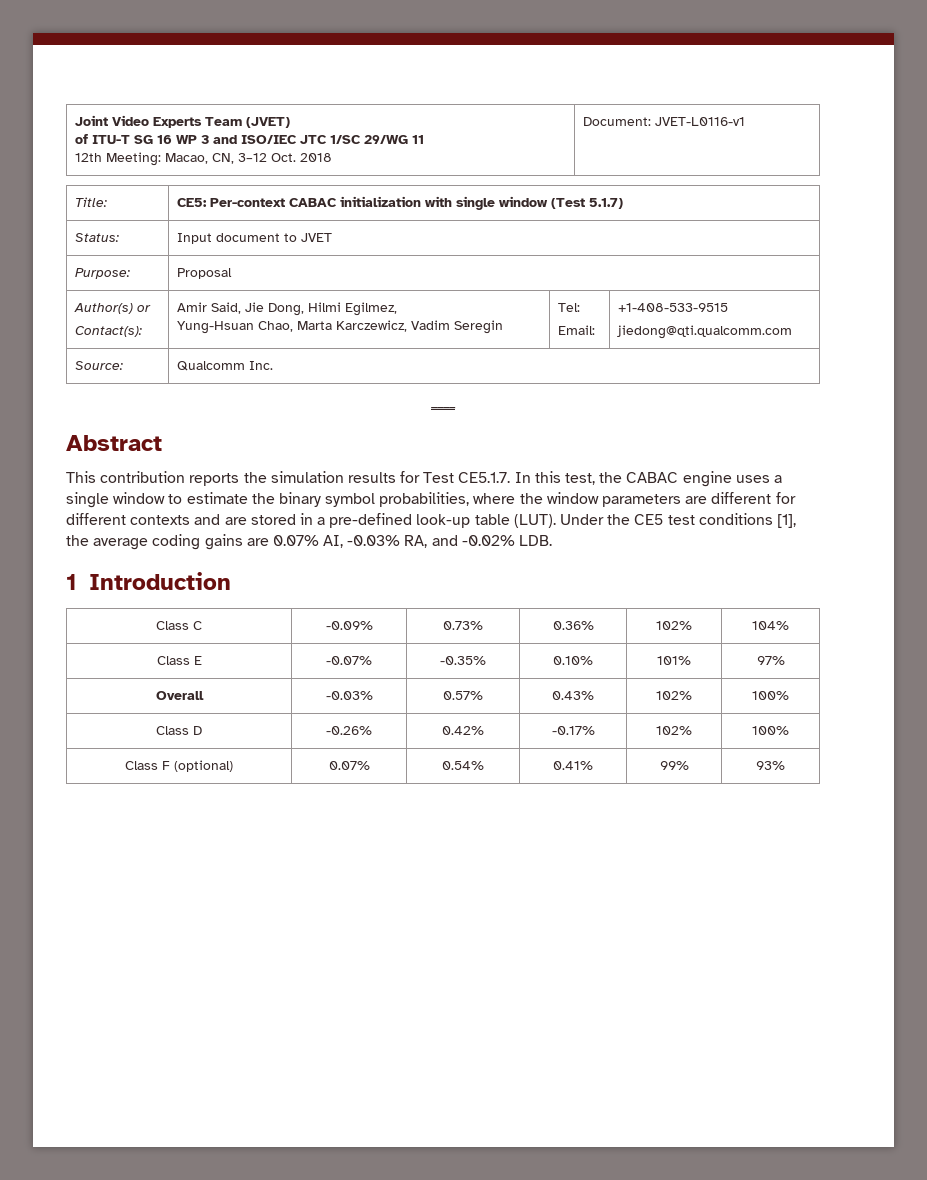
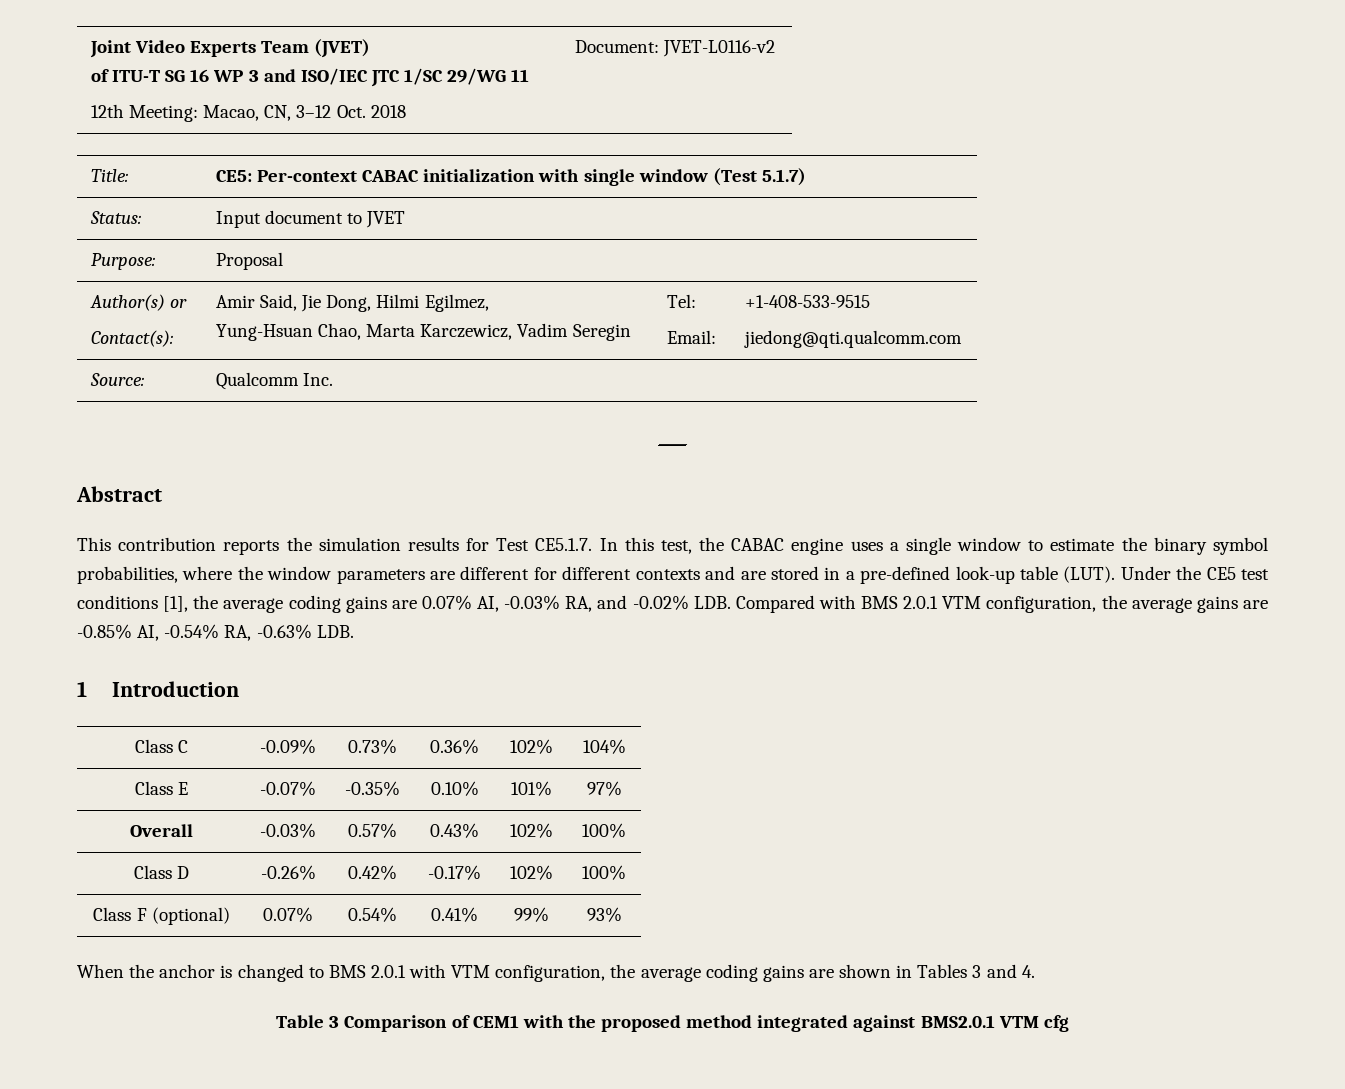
[654,117,745,126] JVET-L0116-v1 -> [663,40,776,57] JVET-L0116-v2
(553, 540) none -> [735,595,1269,613] [77,624,354,641] Compared with BMS 2.0.1 VTM configuration, the average gains are -0.85% AI, -0.54% RA, -0.63% LDB.
(785, 765) none -> [77,964,1035,982] [276,1015,1069,1032] // When the anchor is changed to BMS 2.0.1 with VTM configuration, the average coding gains are shown in Tables 3 and 4. // Table 3 Comparison of CEM1 with the proposed method integrated against BMS2.0.1 VTM cfg

